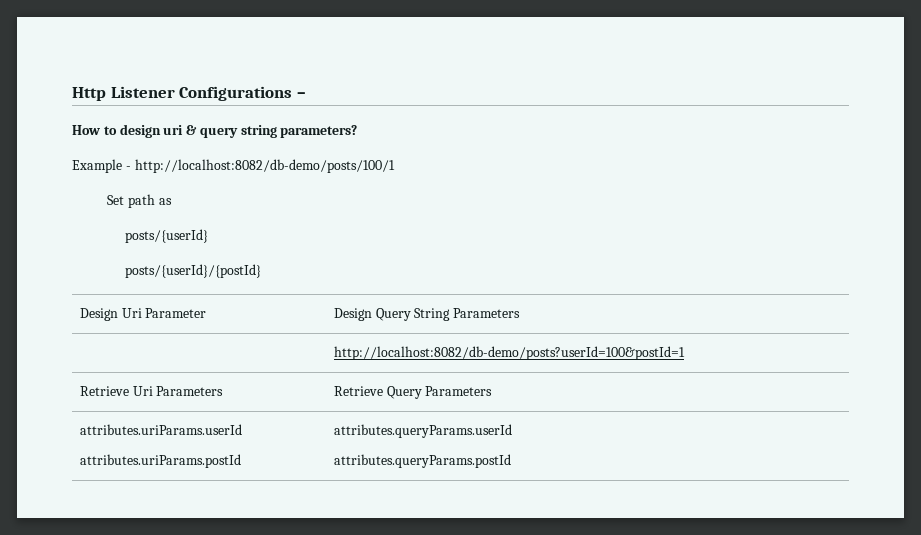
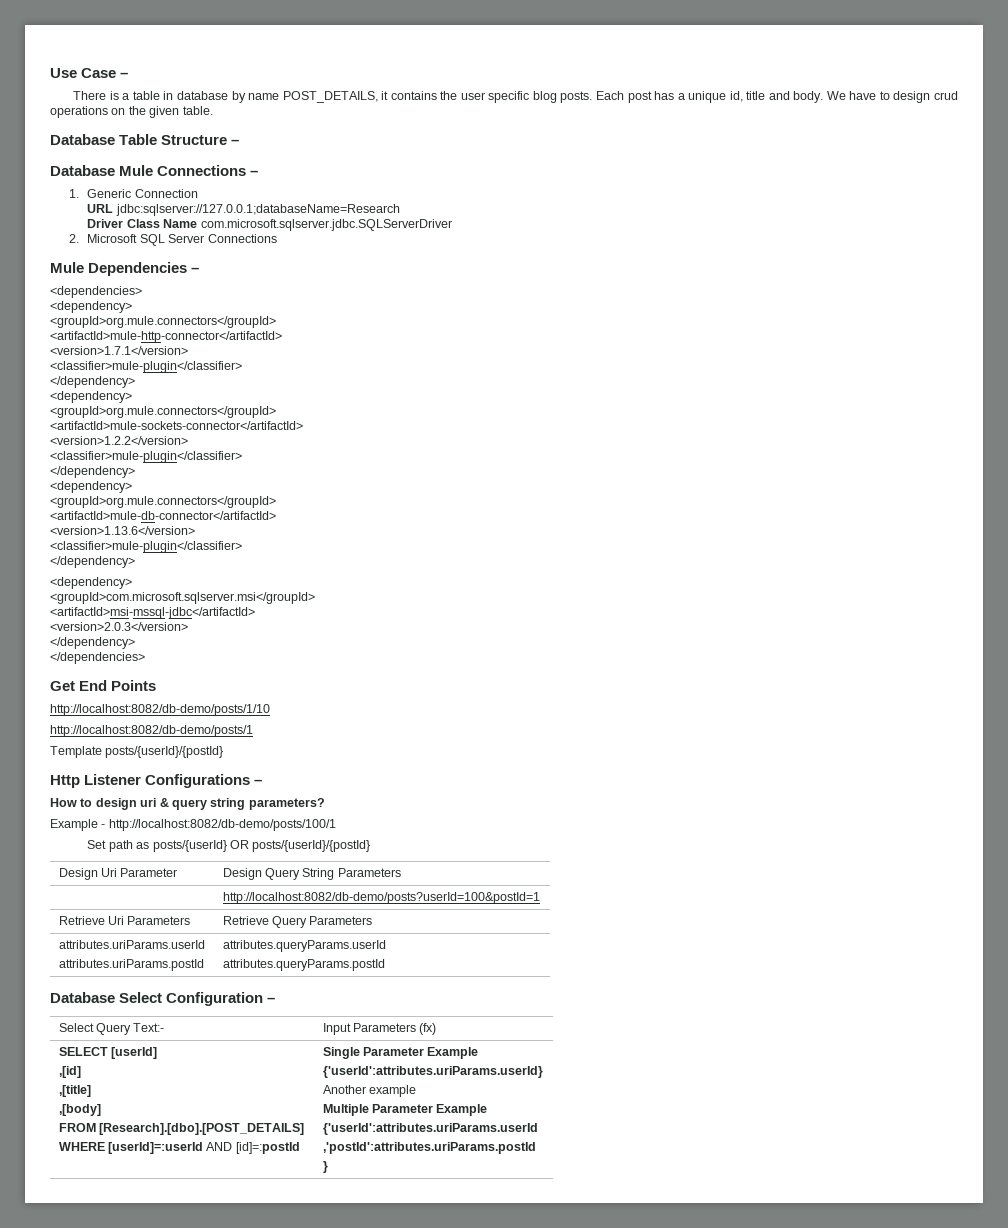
(72, 94) none -> [50,68,129,78] [73,91,959,103] [50,106,213,118] [50,134,240,145] [50,165,259,176] [68,189,198,198] [87,204,400,216] [87,219,452,231] [68,234,277,246] [50,262,200,276] [50,286,142,298] [50,301,132,313] [50,316,276,328] [50,331,282,343] [50,346,188,355] [50,361,242,373] [50,376,135,388] [50,391,132,403] [50,406,276,418] [50,421,303,430] [50,436,188,445] [50,451,242,463] [50,466,135,478] [50,481,132,493] [50,496,276,508] [50,511,276,520] [50,526,195,535] [50,541,242,553] [50,556,135,568] [50,577,132,589] [50,592,315,604] [50,607,255,619] [50,622,188,631] [50,637,135,649] [50,652,145,664] [50,680,157,691] [50,704,270,716] [50,725,253,737] [50,746,224,758] Use Case – // There is a table in database by name POST_DETAILS, it contains the user specific blog posts. Each post has a unique id, title and body. We have to design crud operations on the given table. // Database Table Structure – // Database Mule Connections – // 1. Generic Connection // URL jdbc:sqlserver://127.0.0.1;databaseName=Research // Driver Class Name com.microsoft.sqlserver.jdbc.SQLServerDriver // 2. Microsoft SQL Server Connections // Mule Dependencies – // <dependencies> // <dependency> // <groupId>org.mule.connectors</groupId> // <artifactId>mule-http-connector</artifactId> // <version>1.7.1</version> // <classifier>mule-plugin</classifier> // </dependency> // <dependency> // <groupId>org.mule.connectors</groupId> // <artifactId>mule-sockets-connector</artifactId> // <version>1.2.2</version> // <classifier>mule-plugin</classifier> // </dependency> // <dependency> // <groupId>org.mule.connectors</groupId> // <artifactId>mule-db-connector</artifactId> // <version>1.13.6</version> // <classifier>mule-plugin</classifier> // </dependency> // <dependency> // <groupId>com.microsoft.sqlserver.msi</groupId> // <artifactId>msi-mssql-jdbc</artifactId> // <version>2.0.3</version> // </dependency> // </dependencies> // Get End Points // http://localhost:8082/db-demo/posts/1/10 // http://localhost:8082/db-demo/posts/1 // Template posts/{userId}/{postId} //
(172, 201) // -> (150, 845) none
(209, 236) // -> [229,840,249,849] OR
(511, 461) none -> [50,992,276,1006] [58,1023,165,1035] [322,1023,437,1035] [58,1047,158,1059] [58,1066,81,1078] [58,1085,91,1097] [58,1104,101,1116] [58,1123,305,1135] [58,1142,300,1154] [322,1047,479,1059] [322,1066,543,1078] [322,1085,417,1097] [322,1104,488,1116] [322,1123,538,1135] [322,1142,536,1154] [322,1161,328,1173] // Database Select Configuration – // Select Query Text:- | Input Parameters (fx) // SELECT [userId] // ,[id] // ,[title] // ,[body] // FROM [Research].[dbo].[POST_DETAILS] // WHERE [userId]=:userId AND [id]=:postId | Single Parameter Example // {'userId':attributes.uriParams.userId} // Another example // Multiple Parameter Example // {'userId':attributes.uriParams.userId // ,'postId':attributes.uriParams.postId // }

